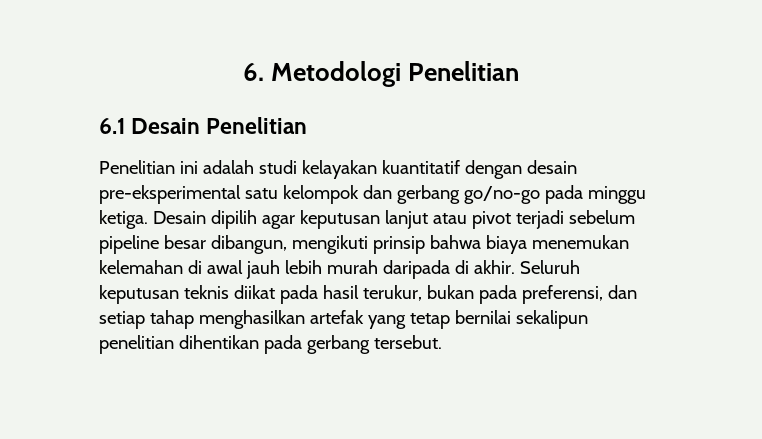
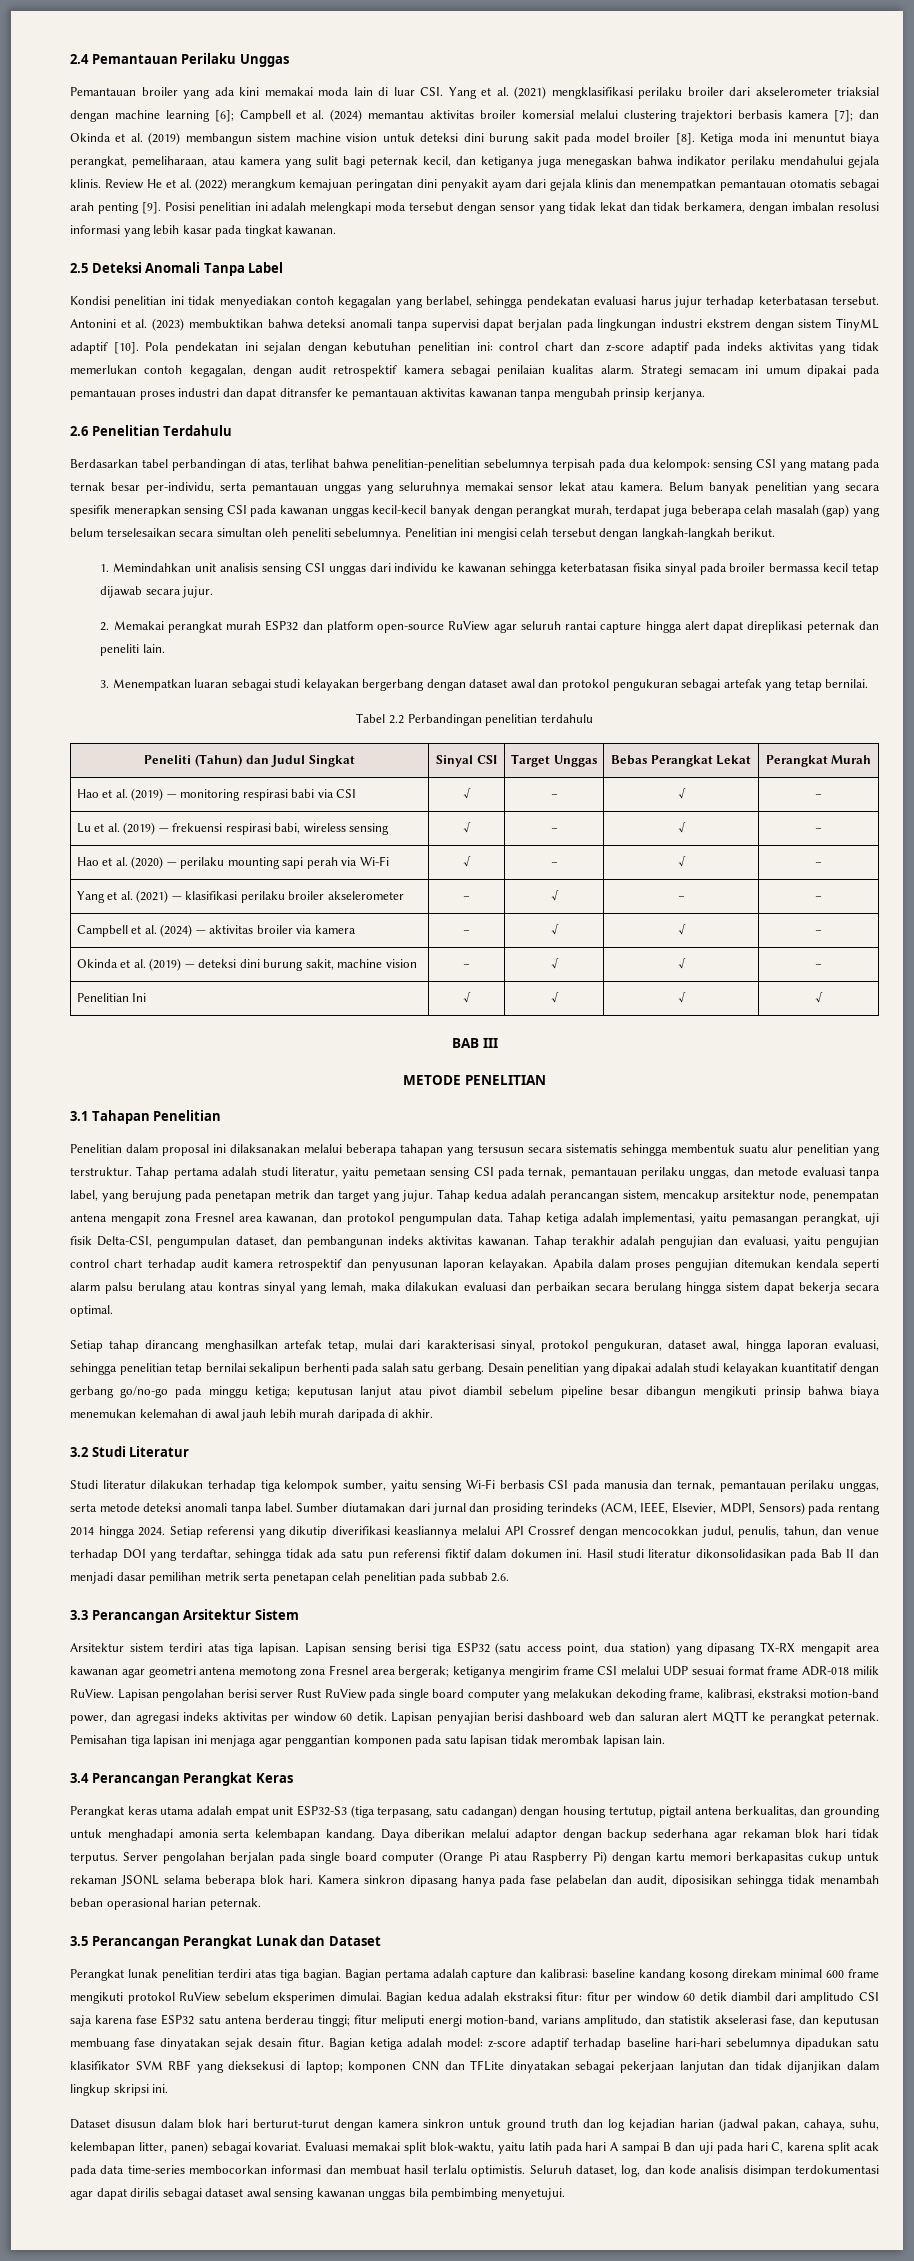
[242,61,520,87] [99,117,308,134] [99,160,198,174] 6. Metodologi Penelitian // 6.1 Desain Penelitian // Penelitian ini -> [70,53,289,67] [70,86,879,99] [70,109,880,122] [70,132,881,145] [70,156,880,168] [70,178,880,191] [70,202,879,214] [70,225,337,237] [70,262,284,276] [70,296,879,308] [70,318,879,331] [70,342,880,354] [70,365,880,377] [70,388,705,400] [70,425,233,436] [70,459,880,471] [70,482,881,494] [70,504,880,517] [70,528,776,540] [100,563,879,575] [100,586,214,598] [100,620,880,633] [100,644,165,656] [100,679,869,691] [356,713,593,726] [144,754,355,767] [436,755,497,767] [511,754,597,767] [610,755,752,767] [765,755,872,767] [76,788,357,801] [463,788,471,799] [550,794,558,798] [677,788,686,799] [815,794,822,798] [76,822,390,835] [463,822,471,833] [550,828,558,832] [677,822,686,833] [815,828,822,832] [76,856,389,869] [463,856,471,867] [550,862,558,866] [677,856,686,867] [815,862,822,866] [76,890,404,903] [463,896,470,900] [550,890,559,901] [677,896,685,900] [815,896,822,900] [76,924,356,937] [463,930,470,934] [550,924,559,935] [677,924,686,935] [815,930,822,934] [76,958,417,971] [463,964,470,968] [550,958,559,969] [677,958,686,969] [815,964,822,968] [76,993,147,1002] [463,992,471,1003] [550,992,559,1003] [677,992,686,1003] [815,992,823,1003] [451,1038,498,1048] [403,1075,546,1085] [70,1110,222,1124] [70,1144,880,1156] [70,1166,881,1179] [70,1189,879,1202] [70,1212,879,1225] [70,1235,879,1248] [70,1259,879,1271] [70,1282,881,1294] [70,1305,113,1317] [70,1340,879,1352] [70,1363,652,1375] 2.4 Pemantauan Perilaku Unggas // Pemantauan broiler yang ada kini memakai moda lain di luar CSI. Yang et al. (2021) mengklasifikasi perilaku broiler dari akselerometer triaksial dengan machine learning [6]; Campbell et al. (2024) memantau aktivitas broiler komersial melalui clustering trajektori berbasis kamera [7]; dan Okinda et al. (2019) membangun sistem machine vision untuk deteksi dini burung sakit pada model broiler [8]. Ketiga moda ini menuntut biaya perangkat, pemeliharaan, atau kamera yang sulit bagi peternak kecil, dan ketiganya juga menegaskan bahwa indikator perilaku mendahului gejala klinis. Review He et al. (2022) merangkum kemajuan peringatan dini penyakit ayam dari gejala klinis dan menempatkan pemantauan otomatis sebagai arah penting [9]. Posisi penelitian ini adalah melengkapi moda tersebut dengan sensor yang tidak lekat dan tidak berkamera, dengan imbalan resolusi informasi yang lebih kasar pada tingkat kawanan. // 2.5 Deteksi Anomali Tanpa Label // Kondisi penelitian ini tidak menyediakan contoh kegagalan yang berlabel, sehingga pendekatan evaluasi harus jujur terhadap keterbatasan tersebut. Antonini et al. (2023) membuktikan bahwa deteksi anomali tanpa supervisi dapat berjalan pada lingkungan industri ekstrem dengan sistem TinyML adaptif [10]. Pola pendekatan ini sejalan dengan kebutuhan penelitian ini: control chart dan z-score adaptif pada indeks aktivitas yang tidak memerlukan contoh kegagalan, dengan audit retrospektif kamera sebagai penilaian kualitas alarm. Strategi semacam ini umum dipakai pada pemantauan proses industri dan dapat ditransfer ke pemantauan aktivitas kawanan tanpa mengubah prinsip kerjanya. // 2.6 Penelitian Terdahulu // Berdasarkan tabel perbandingan di atas, terlihat bahwa penelitian-penelitian sebelumnya terpisah pada dua kelompok: sensing CSI yang matang pada ternak besar per-individu, serta pemantauan unggas yang seluruhnya memakai sensor lekat atau kamera. Belum banyak penelitian yang secara spesifik menerapkan sensing CSI pada kawanan unggas kecil-kecil banyak dengan perangkat murah, terdapat juga beberapa celah masalah (gap) yang belum terselesaikan secara simultan oleh peneliti sebelumnya. Penelitian ini mengisi celah tersebut dengan langkah-langkah berikut. // 1. Memindahkan unit analisis sensing CSI unggas dari individu ke kawanan sehingga keterbatasan fisika sinyal pada broiler bermassa kecil tetap dijawab secara jujur. // 2. Memakai perangkat murah ESP32 dan platform open-source RuView agar seluruh rantai capture hingga alert dapat direplikasi peternak dan peneliti lain. // 3. Menempatkan luaran sebagai studi kelayakan bergerbang dengan dataset awal dan protokol pengukuran sebagai artefak yang tetap bernilai. // Tabel 2.2 Perbandingan penelitian terdahulu // Peneliti (Tahun) dan Judul Singkat | Sinyal CSI | Target Unggas | Bebas Perangkat Lekat | Perangkat Murah // Hao et al. (2019) — monitoring respirasi babi via CSI | √ | − | √ | − // Lu et al. (2019) — frekuensi respirasi babi, wireless sensing | √ | − | √ | − // Hao et al. (2020) — perilaku mounting sapi perah via Wi-Fi | √ | − | √ | − // Yang et al. (2021) — klasifikasi perilaku broiler akselerometer | − | √ | − | − // Campbell et al. (2024) — aktivitas broiler via kamera | − | √ | √ | − // Okinda et al. (2019) — deteksi dini burung sakit, machine vision | − | √ | √ | − // Penelitian Ini | √ | √ | √ | √ // BAB III // METODE PENELITIAN // 3.1 Tahapan Penelitian // Penelitian dalam proposal ini dilaksanakan melalui beberapa tahapan yang tersusun secara sistematis sehingga membentuk suatu alur penelitian yang terstruktur. Tahap pertama adalah studi literatur, yaitu pemetaan sensing CSI pada ternak, pemantauan perilaku unggas, dan metode evaluasi tanpa label, yang berujung pada penetapan metrik dan target yang jujur. Tahap kedua adalah perancangan sistem, mencakup arsitektur node, penempatan antena mengapit zona Fresnel area kawanan, dan protokol pengumpulan data. Tahap ketiga adalah implementasi, yaitu pemasangan perangkat, uji fisik Delta-CSI, pengumpulan dataset, dan pembangunan indeks aktivitas kawanan. Tahap terakhir adalah pengujian dan evaluasi, yaitu pengujian control chart terhadap audit kamera retrospektif dan penyusunan laporan kelayakan. Apabila dalam proses pengujian ditemukan kendala seperti alarm palsu berulang atau kontras sinyal yang lemah, maka dilakukan evaluasi dan perbaikan secara berulang hingga sistem dapat bekerja secara optimal. // Setiap tahap dirancang menghasilkan artefak tetap, mulai dari karakterisasi sinyal, protokol pengukuran, dataset awal, hingga laporan evaluasi, sehingga penelitian tetap bernilai sekalipun berhenti pada salah satu gerbang. Desain penelitian yang dipakai
[526,160,577,174] [99,185,646,204] [99,210,295,229] desain pre-eksperimental satu kelompok dan gerbang go/no-go pada minggu ketiga. Desain dipilih agar -> [70,1386,290,1398] gerbang go/no-go pada minggu ketiga;
[515,210,564,229] terjadi -> [463,1386,503,1395] diambil
[210,235,287,254] dibangun, -> [646,1386,697,1398] dibangun
[519,260,580,274] [99,285,637,304] [99,310,588,329] [99,335,442,354] Seluruh keputusan teknis diikat pada hasil terukur, bukan pada preferensi, dan setiap tahap menghasilkan artefak yang tetap bernilai sekalipun penelitian dihentikan pada gerbang tersebut. -> [70,1446,190,1457] [70,1479,879,1492] [70,1502,880,1515] [70,1526,879,1538] [70,1549,879,1561] [70,1572,510,1584] [70,1609,299,1623] [70,1642,881,1655] [70,1665,879,1678] [70,1689,880,1701] [70,1711,880,1724] [70,1735,666,1747] [70,1772,293,1786] [70,1805,880,1818] [70,1829,879,1841] [70,1851,879,1864] [70,1875,880,1887] [70,1898,261,1910] [70,1935,381,1949] [70,1969,879,1981] [70,1992,879,2004] [70,2014,879,2027] [70,2038,880,2050] [70,2060,879,2073] [70,2084,169,2096] [70,2118,880,2131] [70,2141,879,2154] [70,2165,880,2177] [70,2188,565,2200] // 3.2 Studi Literatur // Studi literatur dilakukan terhadap tiga kelompok sumber, yaitu sensing Wi-Fi berbasis CSI pada manusia dan ternak, pemantauan perilaku unggas, serta metode deteksi anomali tanpa label. Sumber diutamakan dari jurnal dan prosiding terindeks (ACM, IEEE, Elsevier, MDPI, Sensors) pada rentang 2014 hingga 2024. Setiap referensi yang dikutip diverifikasi keasliannya melalui API Crossref dengan mencocokkan judul, penulis, tahun, dan venue terhadap DOI yang terdaftar, sehingga tidak ada satu pun referensi fiktif dalam dokumen ini. Hasil studi literatur dikonsolidasikan pada Bab II dan menjadi dasar pemilihan metrik serta penetapan celah penelitian pada subbab 2.6. // 3.3 Perancangan Arsitektur Sistem // Arsitektur sistem terdiri atas tiga lapisan. Lapisan sensing berisi tiga ESP32 (satu access point, dua station) yang dipasang TX-RX mengapit area kawanan agar geometri antena memotong zona Fresnel area bergerak; ketiganya mengirim frame CSI melalui UDP sesuai format frame ADR-018 milik RuView. Lapisan pengolahan berisi server Rust RuView pada single board computer yang melakukan dekoding frame, kalibrasi, ekstraksi motion-band power, dan agregasi indeks aktivitas per window 60 detik. Lapisan penyajian berisi dashboard web dan saluran alert MQTT ke perangkat peternak. Pemisahan tiga lapisan ini menjaga agar penggantian komponen pada satu lapisan tidak merombak lapisan lain. // 3.4 Perancangan Perangkat Keras // Perangkat keras utama adalah empat unit ESP32-S3 (tiga terpasang, satu cadangan) dengan housing tertutup, pigtail antena berkualitas, dan grounding untuk menghadapi amonia serta kelembapan kandang. Daya diberikan melalui adaptor dengan backup sederhana agar rekaman blok hari tidak terputus. Server pengolahan berjalan pada single board computer (Orange Pi atau Raspberry Pi) dengan kartu memori berkapasitas cukup untuk rekaman JSONL selama beberapa blok hari. Kamera sinkron dipasang hanya pada fase pelabelan dan audit, diposisikan sehingga tidak menambah beban operasional harian peternak. // 3.5 Perancangan Perangkat Lunak dan Dataset // Perangkat lunak penelitian terdiri atas tiga bagian. Bagian pertama adalah capture dan kalibrasi: baseline kandang kosong direkam minimal 600 frame mengikuti protokol RuView sebelum eksperimen dimulai. Bagian kedua adalah ekstraksi fitur: fitur per window 60 detik diambil dari amplitudo CSI saja karena fase ESP32 satu antena berderau tinggi; fitur meliputi energi motion-band, varians amplitudo, dan statistik akselerasi fase, dan keputusan membuang fase dinyatakan sejak desain fitur. Bagian ketiga adalah model: z-score adaptif terhadap baseline hari-hari sebelumnya dipadukan satu klasifikator SVM RBF yang dieksekusi di laptop; komponen CNN dan TFLite dinyatakan sebagai pekerjaan lanjutan dan tidak dijanjikan dalam lingkup skripsi ini. // Dataset disusun dalam blok hari berturut-turut dengan kamera sinkron untuk ground truth dan log kejadian harian (jadwal pakan, cahaya, suhu, kelembapan litter, panen) sebagai kovariat. Evaluasi memakai split blok-waktu, yaitu latih pada hari A sampai B dan uji pada hari C, karena split acak pada data time-series membocorkan informasi dan membuat hasil terlalu optimistis. Seluruh dataset, log, dan kode analisis disimpan terdokumentasi agar dapat dirilis sebagai dataset awal sensing kawanan unggas bila pembimbing menyetujui.

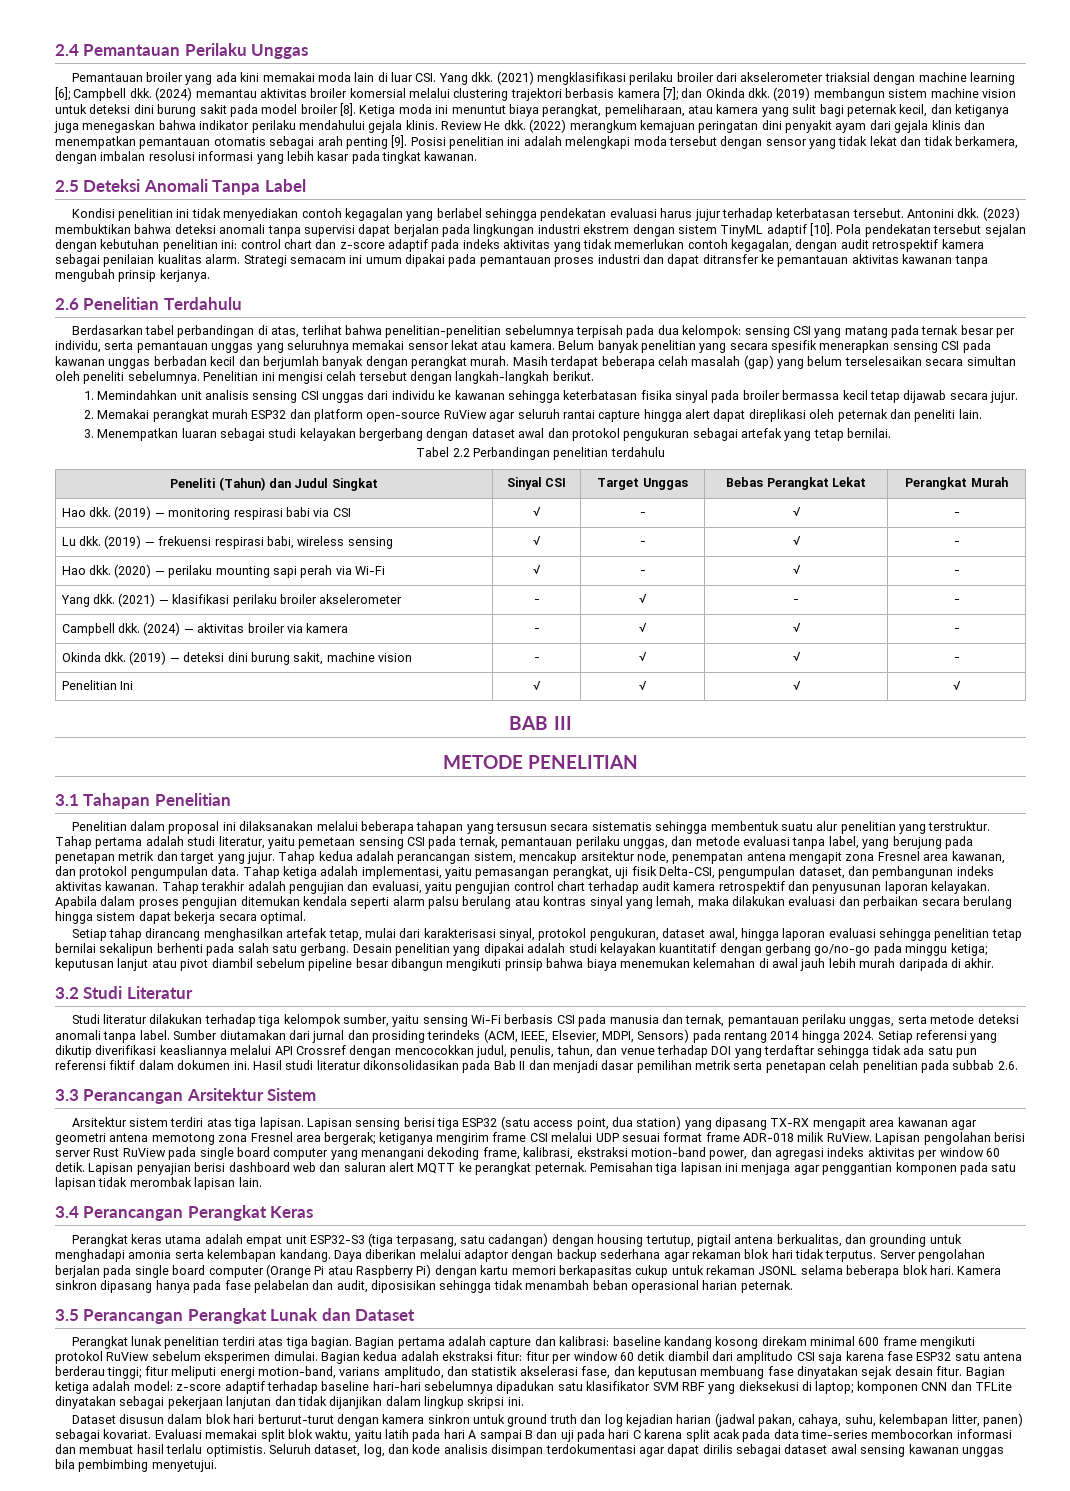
[481,87,509,96] et al. -> [471,72,494,82] dkk.
[296,110,325,119] et al. -> [129,88,152,98] dkk.
[115,133,143,142] et al. -> [748,88,770,98] dkk.
[165,179,192,188] et al. -> [503,120,526,130] dkk.
[426,296,472,307] berlabel, -> [436,208,482,218] berlabel
[120,319,148,328] et al. -> [957,208,980,218] dkk.
[244,342,258,351] ini -> [933,224,982,234] tersebut
[145,482,214,494] per-individu, -> [996,328,1016,338] [55,340,101,353] per individu,
[372,505,688,517] kecil-kecil banyak dengan perangkat murah, terdapat juga -> [153,356,599,369] berbadan kecil dan berjumlah banyak dengan perangkat murah. Masih terdapat
(803, 627) none -> [809,409,835,419] oleh
[102,789,128,798] et al. -> [89,507,112,517] dkk.
[94,823,120,832] et al. -> [79,536,102,546] dkk.
[102,857,128,866] et al. -> [89,565,112,575] dkk.
[107,891,133,900] et al. -> [93,594,116,604] dkk.
[131,925,157,934] et al. -> [118,623,141,633] dkk.
[120,959,146,968] et al. -> [104,652,127,662] dkk.
[834,1340,879,1351] evaluasi, -> [828,928,876,938] evaluasi
[180,1549,231,1560] terdaftar, -> [764,1045,815,1055] terdaftar
[553,1689,613,1698] melakukan -> [361,1148,424,1160] menangani
[429,2142,494,2153] blok-waktu, -> [287,1429,352,1442] blok waktu,
[771,2142,784,2153] C, -> [632,1430,641,1439] C

